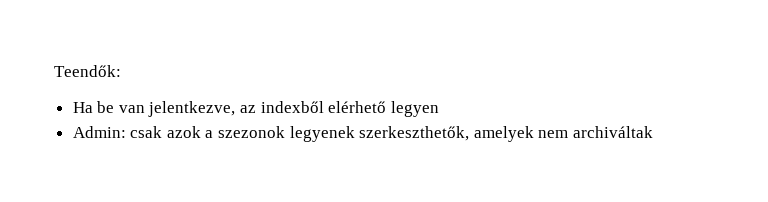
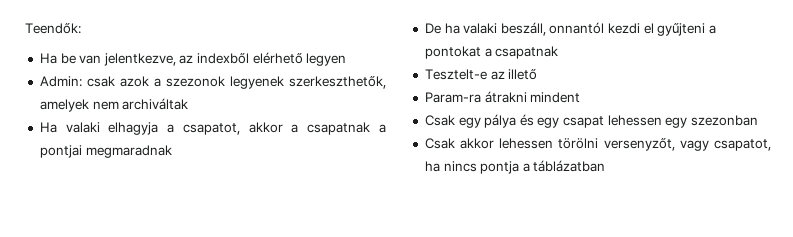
(654, 132) none -> [39,122,386,135] [39,145,172,158] [424,22,717,36] [424,46,559,59] [424,69,538,80] [424,91,581,103] [424,114,759,128] [424,138,771,151] [424,160,606,174] // Ha valaki elhagyja a csapatot, akkor a csapatnak a pontjai megmaradnak // De ha valaki beszáll, onnantól kezdi el gyűjteni a pontokat a csapatnak // Tesztelt-e az illető // Param-ra átrakni mindent // Csak egy pálya és egy csapat lehessen egy szezonban // Csak akkor lehessen törölni versenyzőt, vagy csapatot, ha nincs pontja a táblázatban

